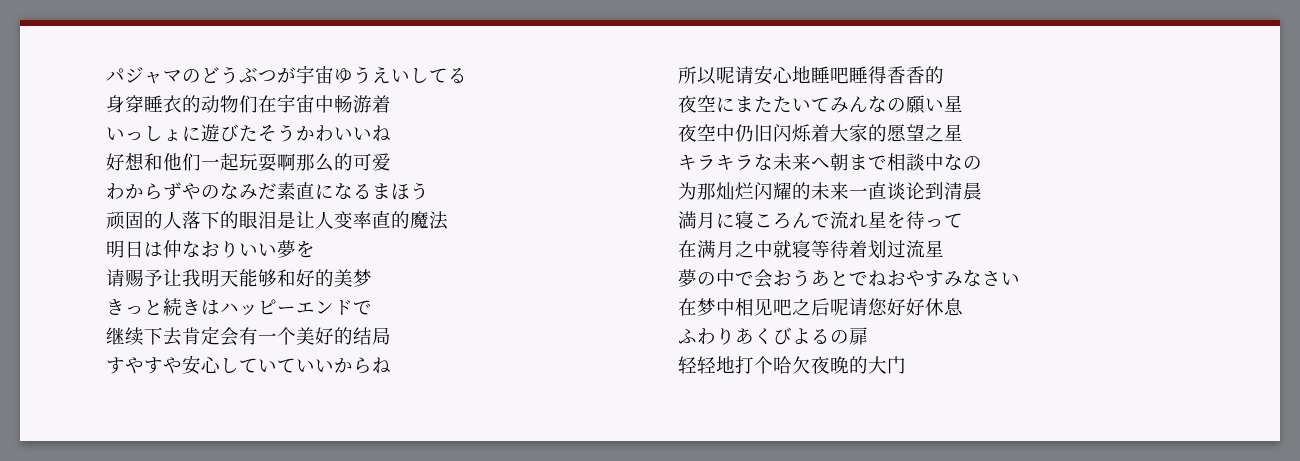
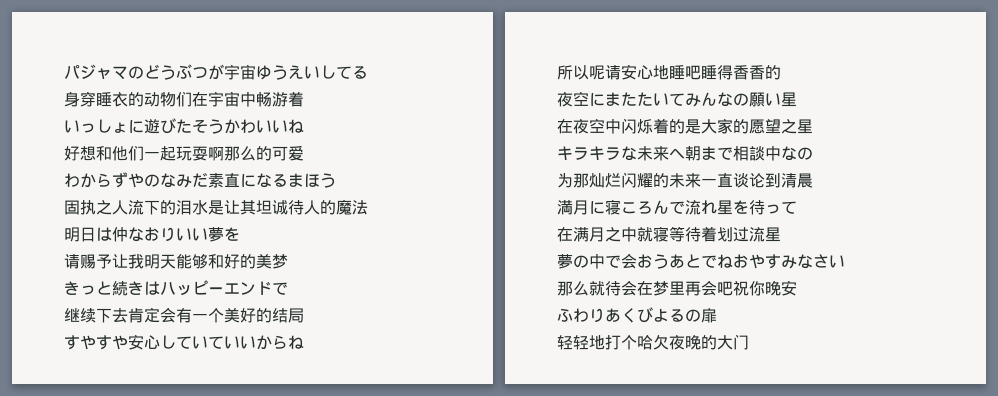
[106,211,391,230] 顽固的人落下的眼泪是让人变率直 -> [64,200,320,215] 固执之人流下的泪水是让其坦诚待人
[678,124,830,142] 夜空中仍旧闪烁着 -> [557,118,701,134] 在夜空中闪烁着的是
[678,298,963,316] 在梦中相见吧之后呢请您好好休息 -> [557,280,797,296] 那么就待会在梦里再会吧祝你晚安

